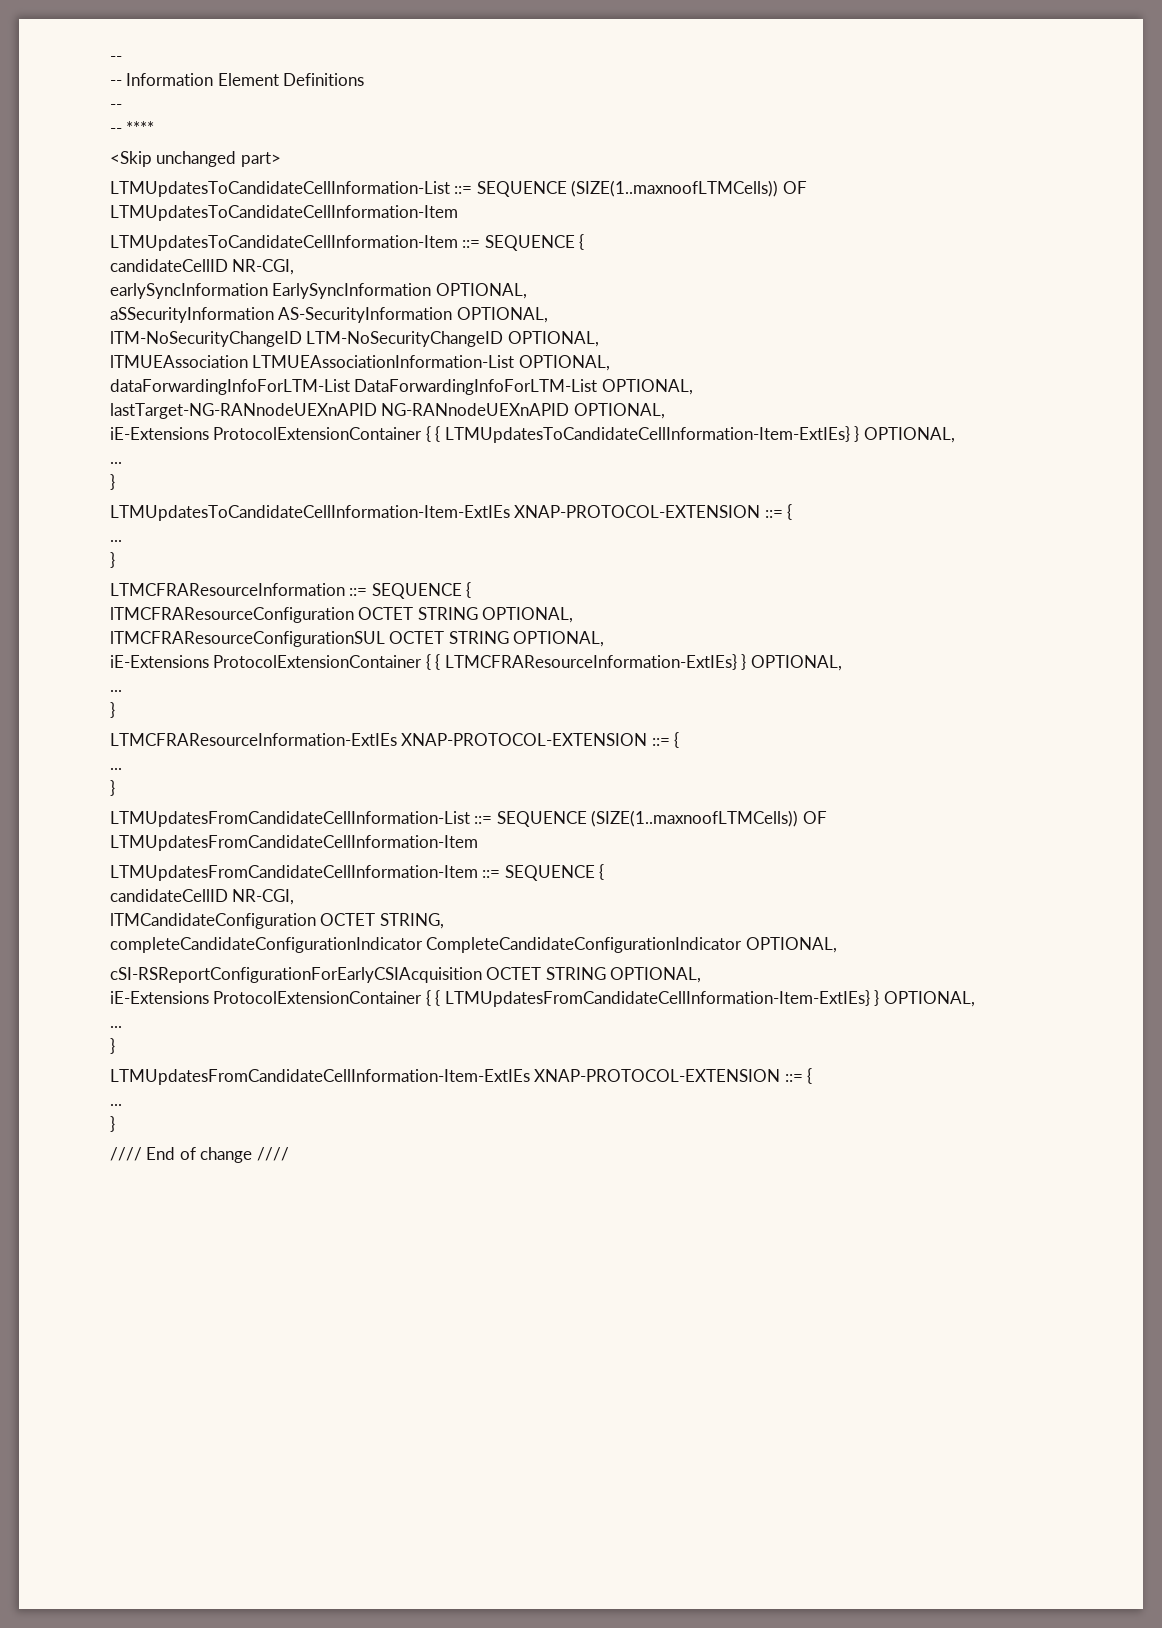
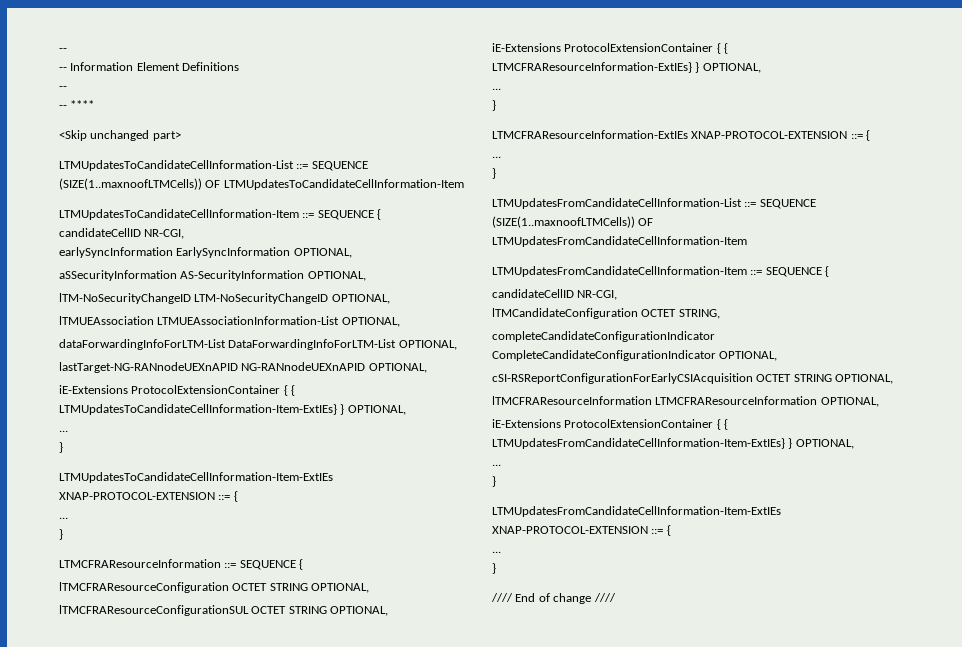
(702, 975) none -> [492,396,879,407] // lTMCFRAResourceInformation LTMCFRAResourceInformation OPTIONAL,

